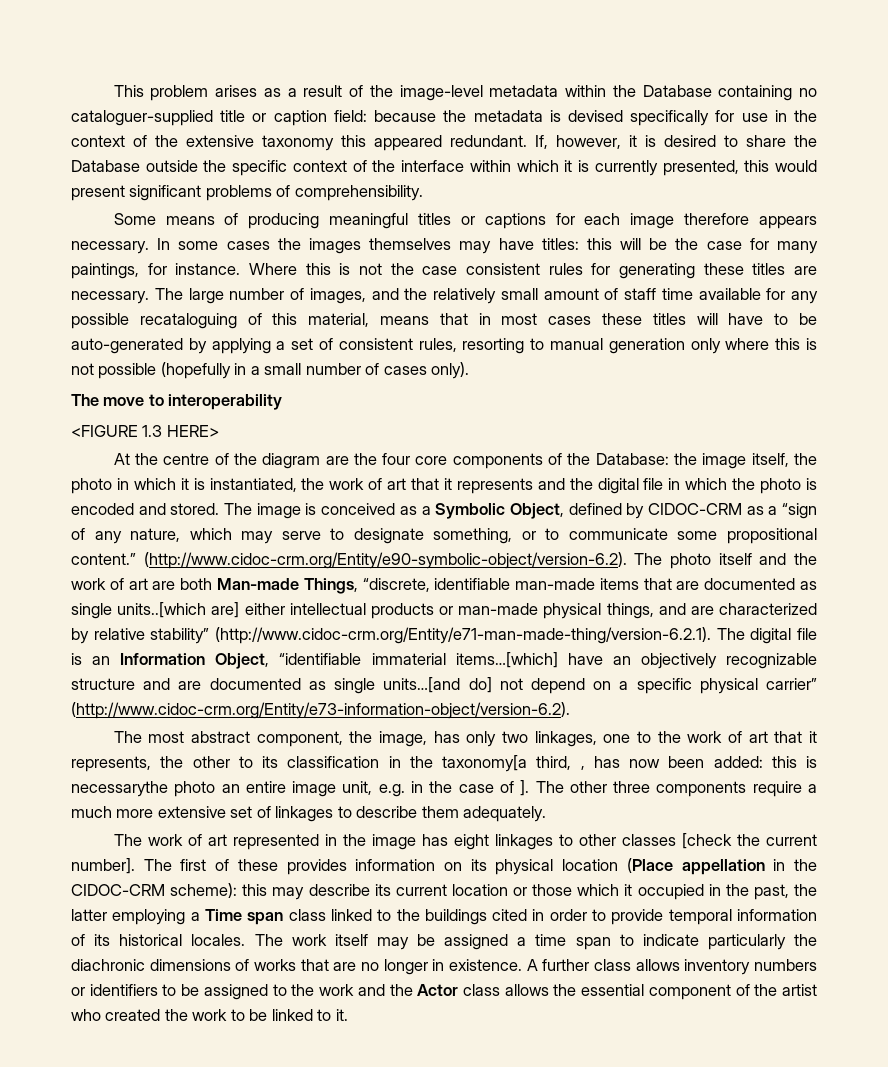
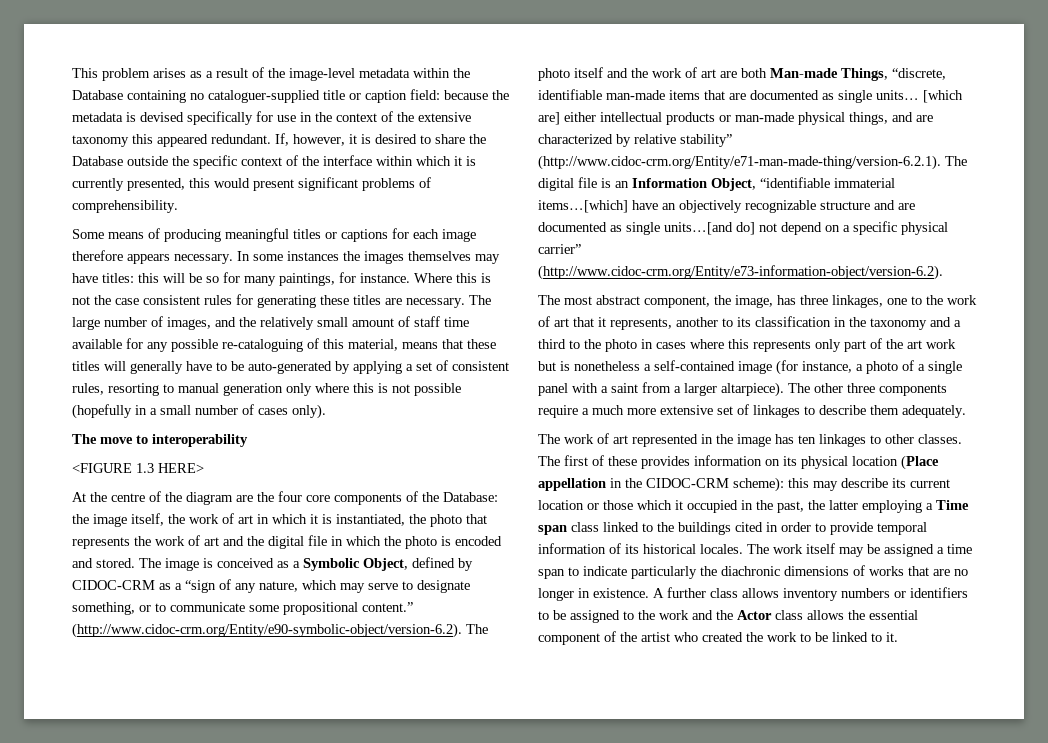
[226,241,270,250] cases -> [287,251,339,261] instances
[675,238,742,250] the case -> [206,276,219,283] so
[139,313,237,329] recataloguing -> [222,339,303,352] re-cataloguing
[478,313,592,325] in most cases -> (463, 344) none
(718, 319) none -> [130,361,183,374] generally
[71,478,112,494] photo -> [189,513,253,524] work of art
[329,478,533,494] work of art that it represents -> [430,514,487,527] [72,535,219,549] photo that represents the work of art
[117,602,207,618] units..[which -> [876,90,963,103] units… [which
[466,731,528,747] only two -> [800,295,828,305] three
[160,756,230,768] the other -> [676,317,718,327] another
[442,755,817,772] [71,780,530,797] taxonomy[a third, , has now been added: this is necessarythe photo an entire image unit, e.g. in the case of ]. -> [870,317,961,330] [538,338,956,352] [538,360,962,375] [538,382,784,397] taxonomy and a third to the photo in cases where this represents only part of the art work but is nonetheless a self-contained image (for instance, a photo of a single panel with a saint from a larger altarpiece).
[453,834,489,850] eight -> [798,435,816,444] ten
[621,833,817,849] [71,858,135,874] classes [check the current number]. -> [918,434,962,444] classes.

